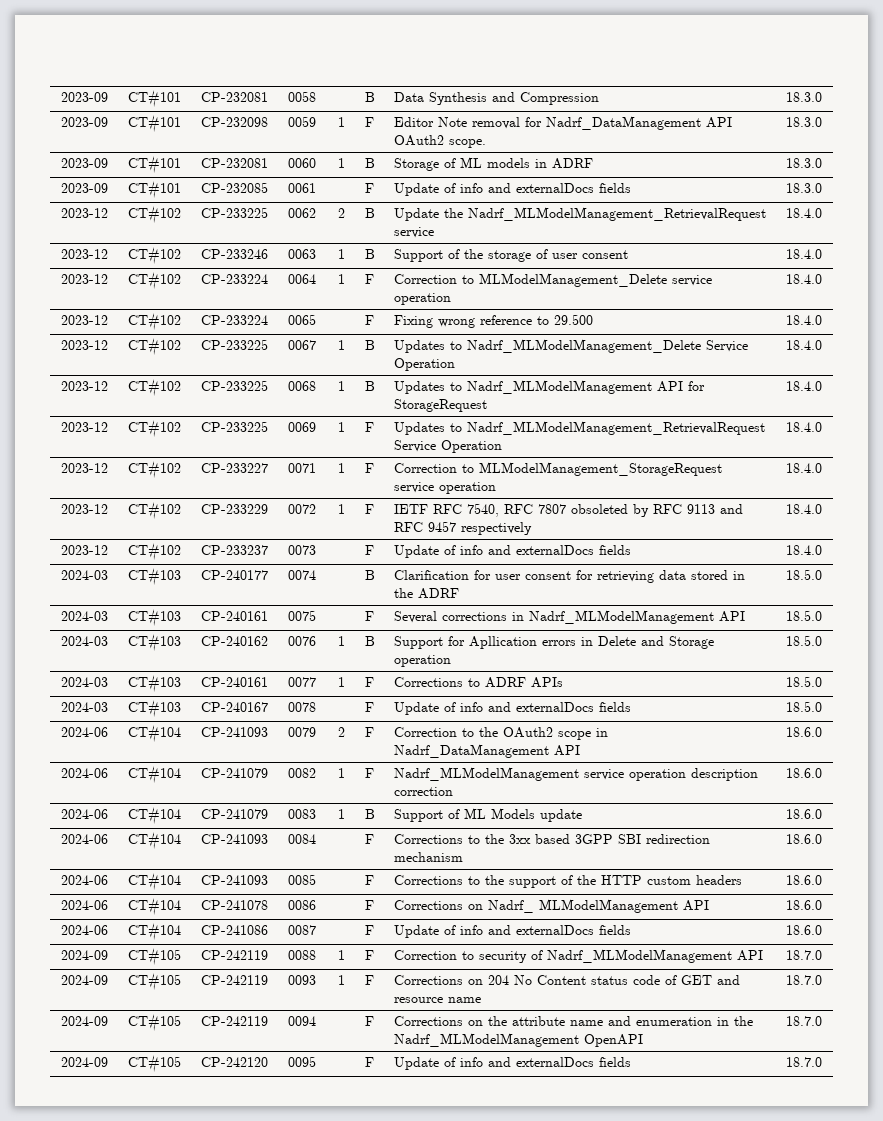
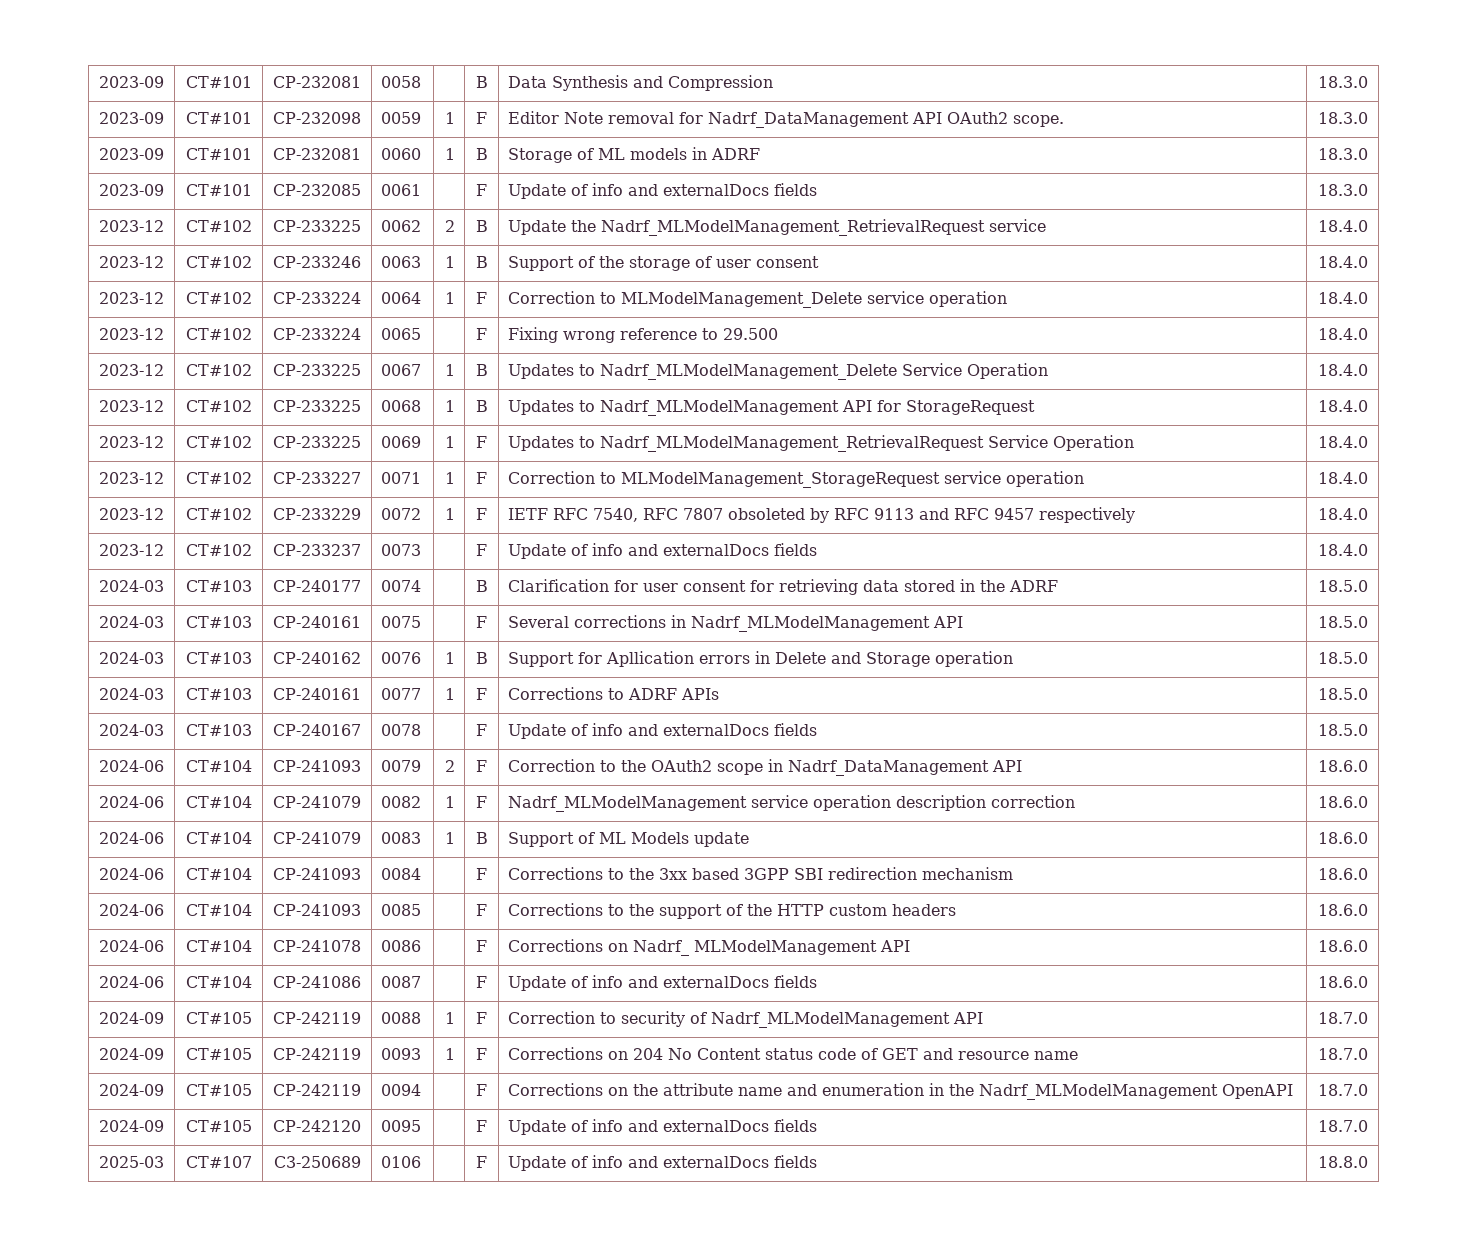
(822, 1062) none -> [99,1156,164,1168] [185,1156,252,1168] [273,1156,361,1168] [381,1156,422,1168] [476,1156,487,1168] [508,1155,818,1171] [1317,1156,1368,1168] // 2025-03 | CT#107 | C3-250689 | 0106 | | F | Update of info and externalDocs fields | 18.8.0

